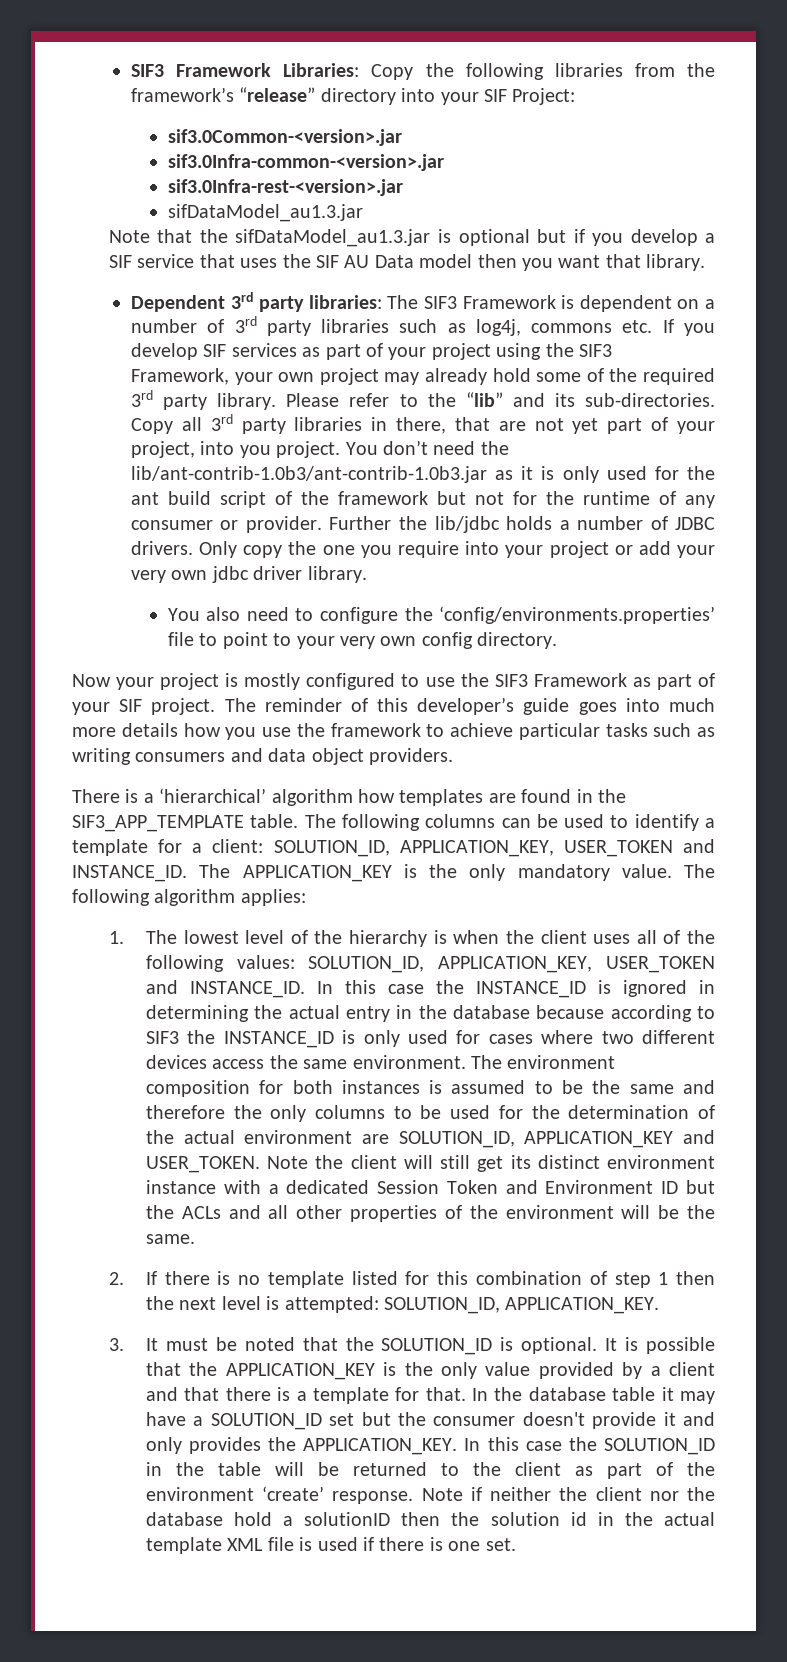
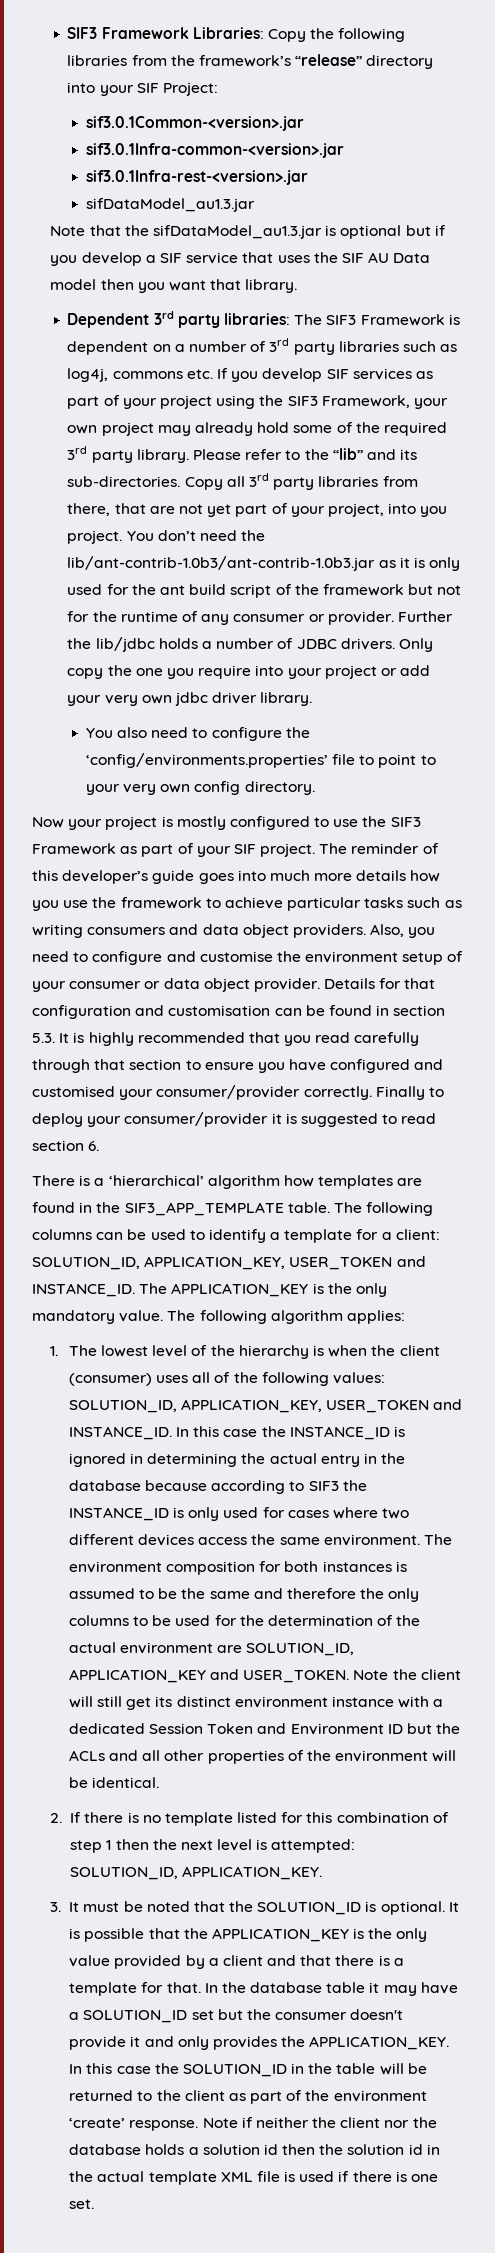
[167,129,402,146] [167,154,444,171] [167,179,403,196] sif3.0Common-<version>.jar // sif3.0Infra-common-<version>.jar // sif3.0Infra-rest-<version>.jar -> [85,116,304,131] [85,143,344,158] [85,170,308,185] sif3.0.1Common-<version>.jar // sif3.0.1Infra-common-<version>.jar // sif3.0.1Infra-rest-<version>.jar
[371,417,388,431] in -> [382,476,418,487] from
(453, 756) none -> [370,924,436,938] [32,951,464,965] [32,978,436,992] [32,1005,446,1019] [32,1032,420,1046] [32,1059,444,1073] [32,1085,444,1100] [32,1112,437,1127] [32,1140,100,1151] Also, you need to configure and customise the environment setup of your consumer or data object provider. Details for that configuration and customisation can be found in section 5.3. It is highly recommended that you read carefully through that section to ensure you have configured and customised your consumer/provider correctly. Finally to deploy your consumer/provider it is suggested to read section 6.
(587, 937) none -> [68,1373,152,1386] (consumer)
[687,1205,715,1219] [145,1234,195,1244] the same. -> [92,1777,160,1788] identical.
[234,1512,391,1526] hold a solutionID -> [145,2144,278,2155] holds a solution id

